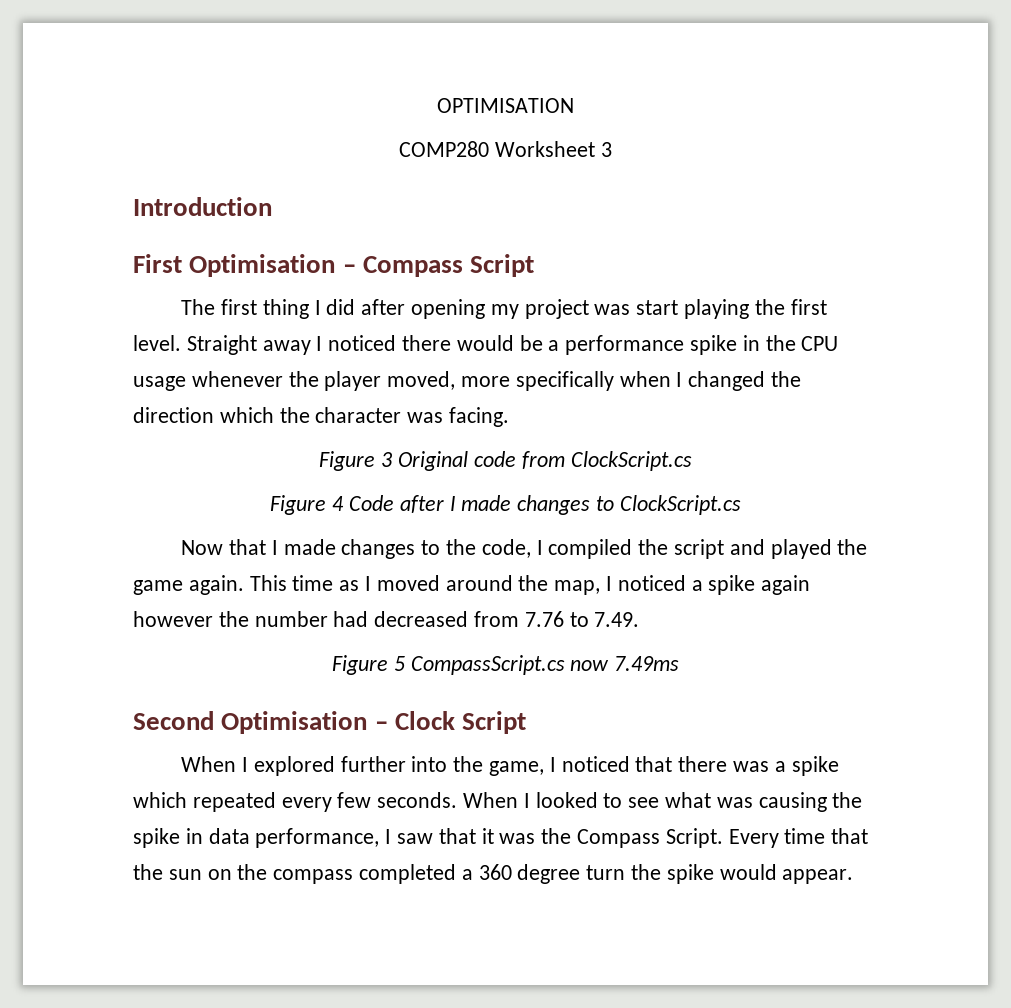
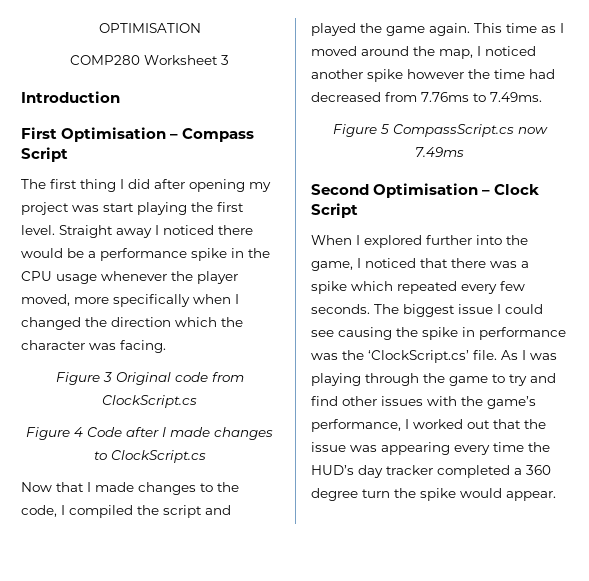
[691,575,811,595] a spike again -> [311,69,403,82] another spike
[254,611,328,627] number -> [494,69,525,79] time
[524,611,640,627] 7.76 to 7.49. -> [421,92,542,102] 7.76ms to 7.49ms.
[463,792,863,812] [133,828,869,848] [133,864,354,884] When I looked to see what was causing the spike in data performance, I saw that it was the Compass Script. Every time that the sun on the compass -> [374,304,543,317] [311,327,566,340] [311,350,557,363] [311,373,556,386] [311,396,536,409] [311,419,546,432] [311,442,550,455] [311,465,433,478] The biggest issue I could see causing the spike in performance was the ‘ClockScript.cs’ file. As I was playing through the game to try and find other issues with the game’s performance, I worked out that the issue was appearing every time the HUD’s day tracker

